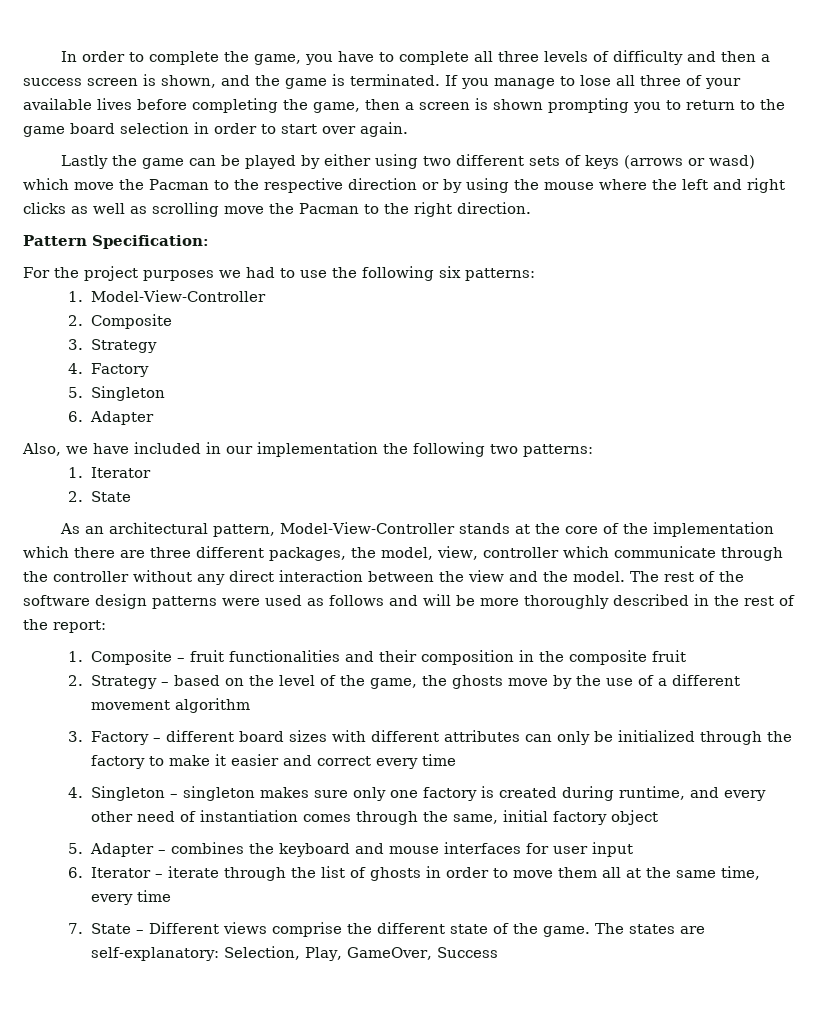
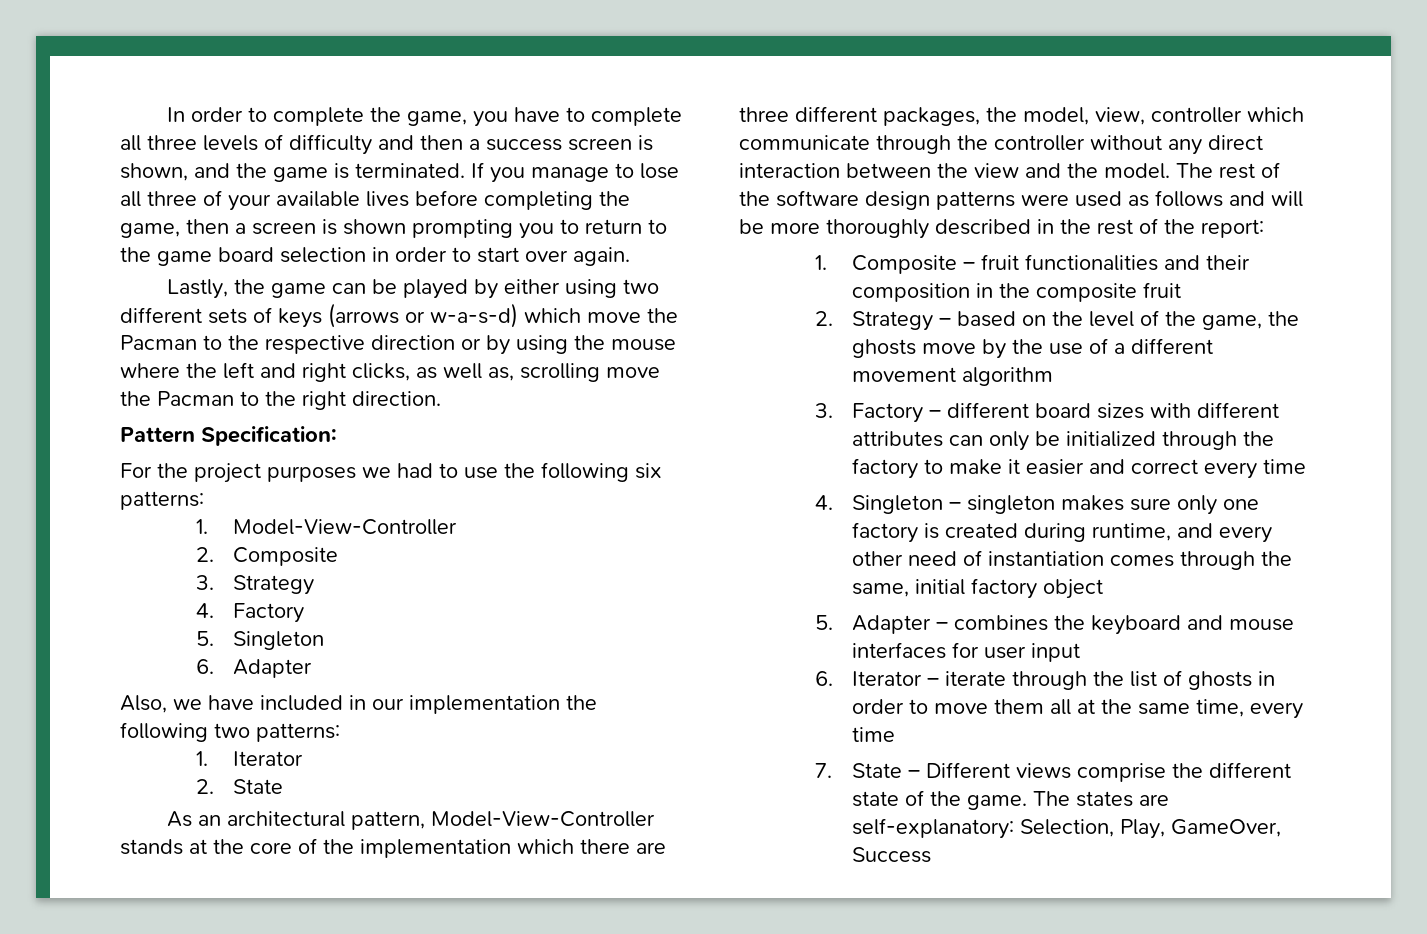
[60,155,108,169] Lastly -> [167,279,229,299] Lastly,
[708,155,755,169] wasd) -> [430,303,518,328] w-a-s-d)
[23,202,66,214] clicks -> [352,363,410,381] clicks,
[130,206,147,214] as -> [488,367,514,381] as,

